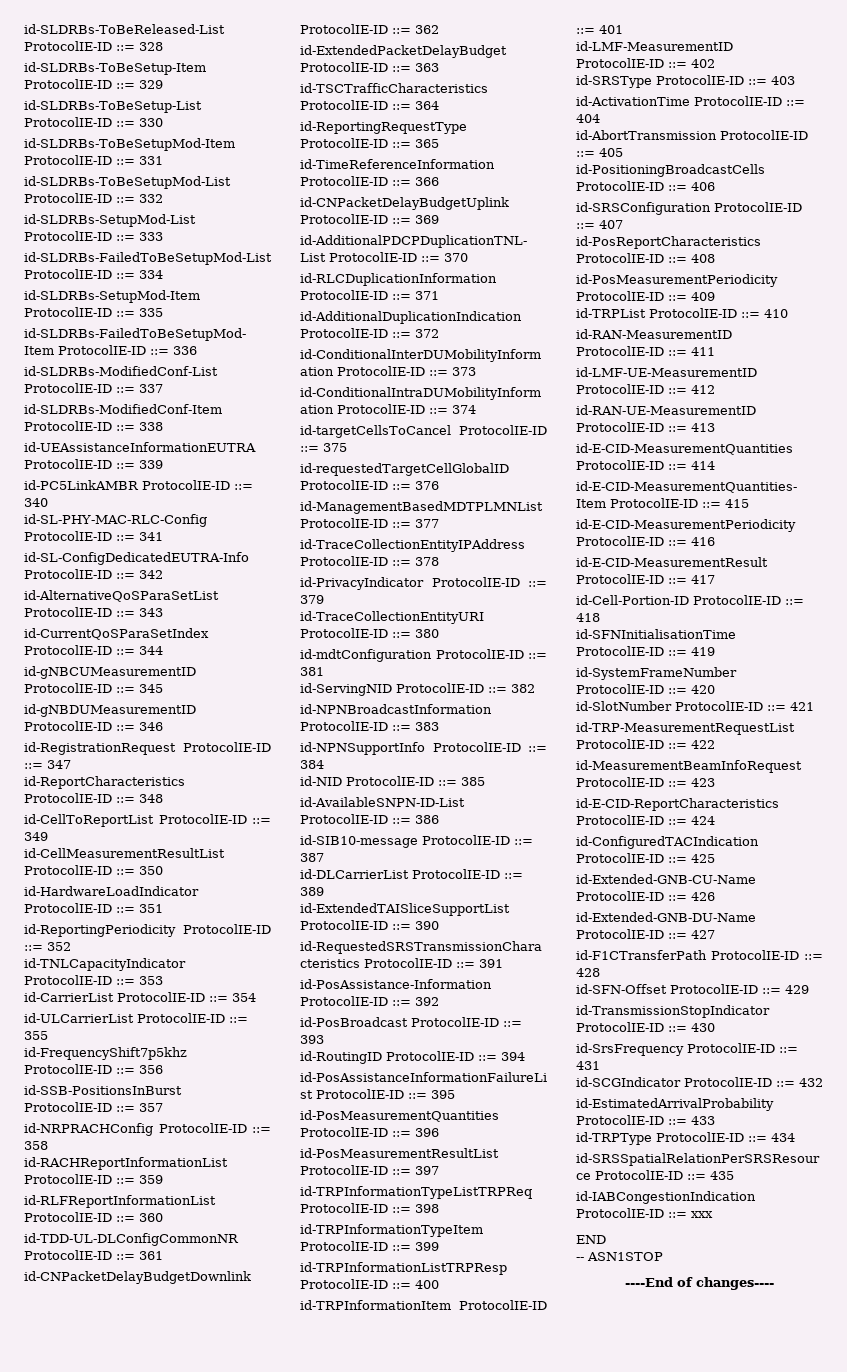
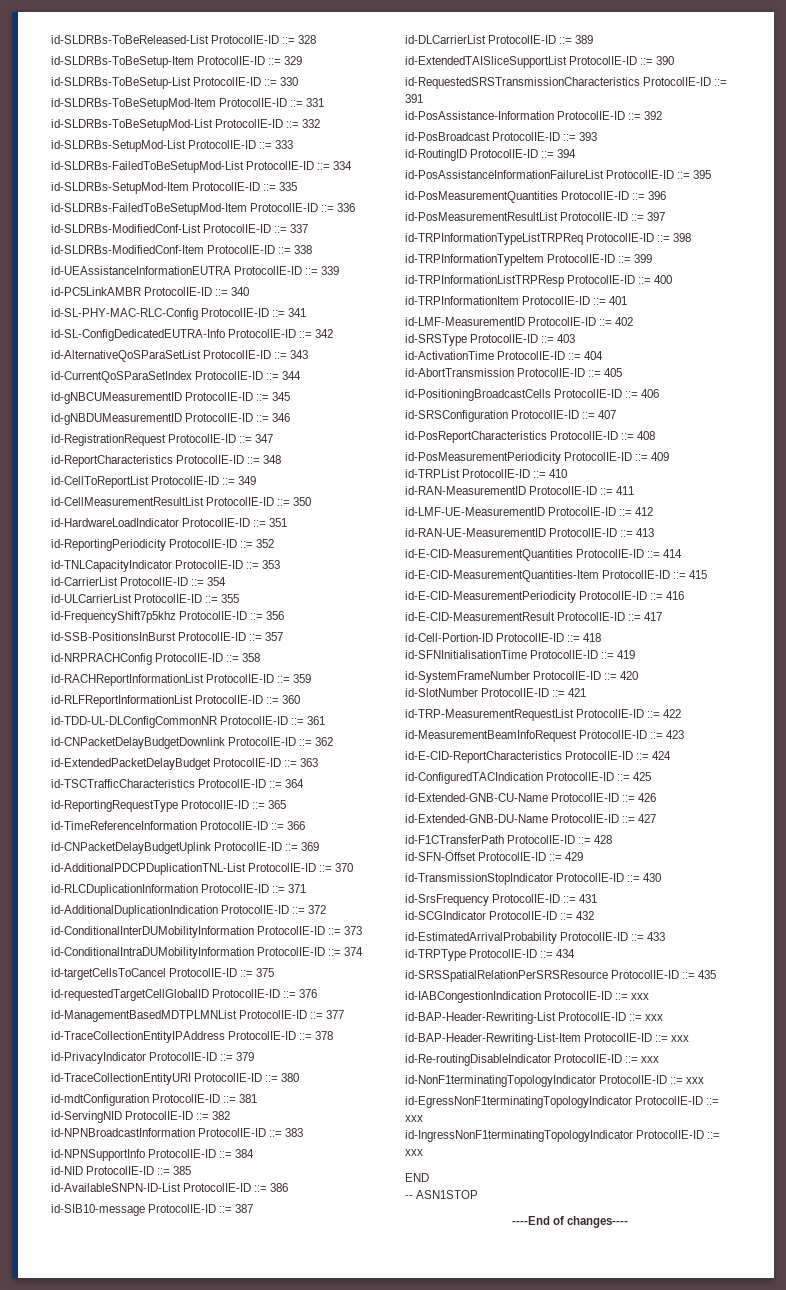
(713, 1214) none -> [405,1012,664,1024] [405,1033,690,1045] [405,1054,660,1066] [405,1075,705,1087] [405,1096,720,1108] [405,1115,423,1122] [405,1130,721,1142] [405,1149,423,1156] // id-BAP-Header-Rewriting-List ProtocolIE-ID ::= xxx // id-BAP-Header-Rewriting-List-Item ProtocolIE-ID ::= xxx // id-Re-routingDisableIndicator ProtocolIE-ID ::= xxx // id-NonF1terminatingTopologyIndicator ProtocolIE-ID ::= xxx // id-EgressNonF1terminatingTopologyIndicator ProtocolIE-ID ::= xxx // id-IngressNonF1terminatingTopologyIndicator ProtocolIE-ID ::= xxx

